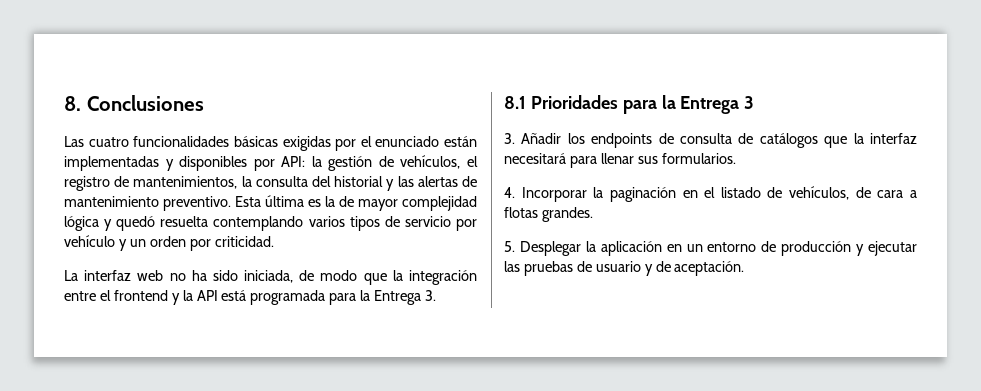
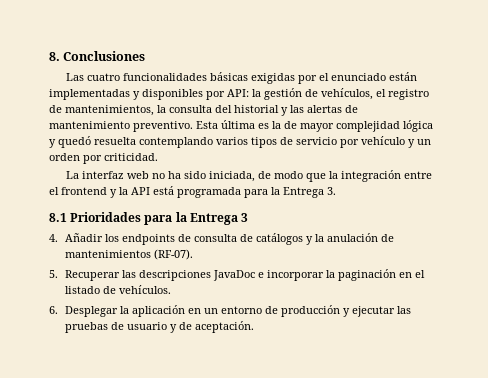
[504,133,515,144] 3. -> [49,234,58,242] 4.
[824,133,917,148] [504,153,736,168] [504,187,587,202] que la interfaz necesitará para llenar sus formularios. // 4. Incorporar -> [306,233,395,245] [65,249,194,260] [49,270,325,281] y la anulación de mantenimientos (RF-07). // 5. Recuperar las descripciones JavaDoc e incorporar
[789,186,917,200] [504,207,593,222] [504,241,515,252] vehículos, de cara a flotas grandes. // 5. -> [119,285,172,294] [49,306,58,314] vehículos. // 6.

